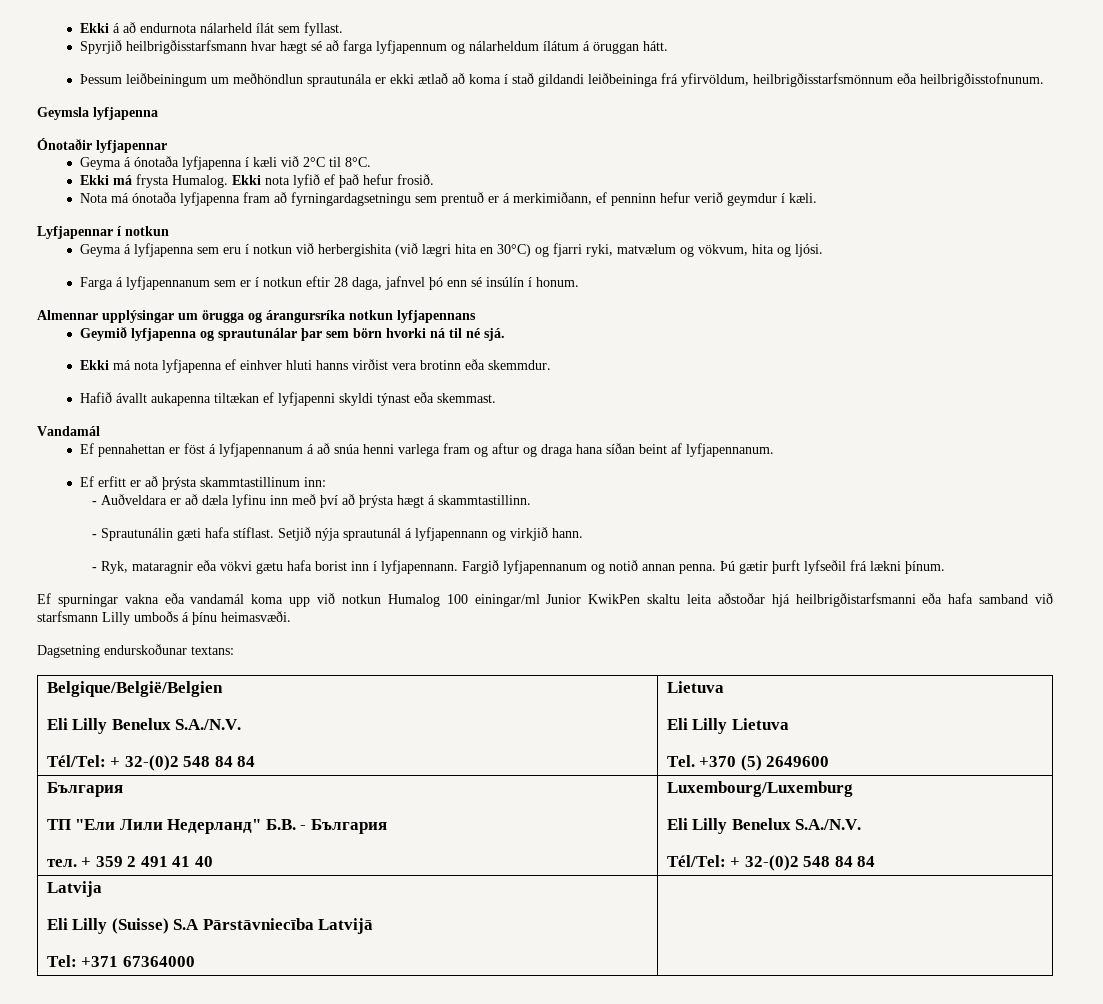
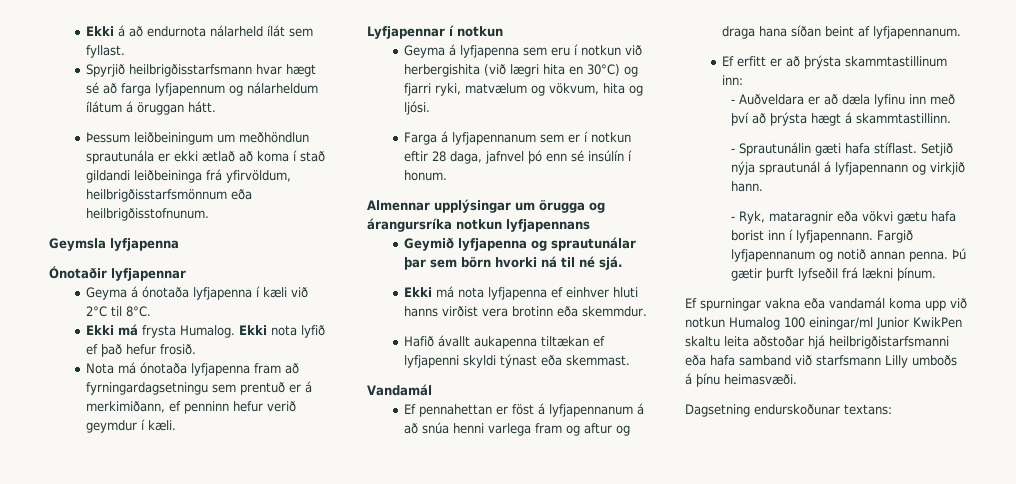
[46,681,223,697] [46,718,242,734] [46,755,256,771] [666,681,724,693] [666,718,789,734] [666,755,830,771] [46,782,123,797] [46,819,388,834] [46,856,214,867] [666,781,853,797] [666,818,862,834] [666,855,876,871] [46,881,102,897] [46,918,374,934] [46,955,195,967] // Belgique/België/Belgien // Eli Lilly Benelux S.A./N.V. // Tél/Tel: + 32-(0)2 548 84 84 | Lietuva // Eli Lilly Lietuva // Tel. +370 (5) 2649600 // България // ТП "Ели Лили Недерланд" Б.В. - България // тел. + 359 2 491 41 40 | Luxembourg/Luxemburg // Eli Lilly Benelux S.A./N.V. // Tél/Tel: + 32-(0)2 548 84 84 // Latvija // Eli Lilly (Suisse) S.A Pārstāvniecība Latvijā // Tel: +371 67364000 | -> (892, 409) none

